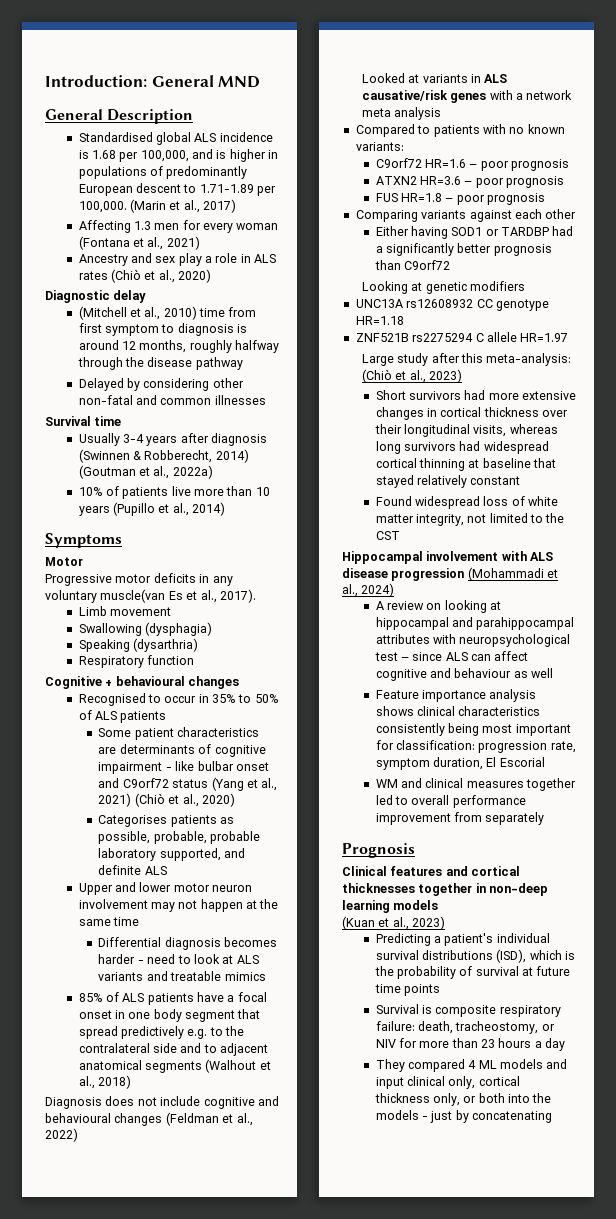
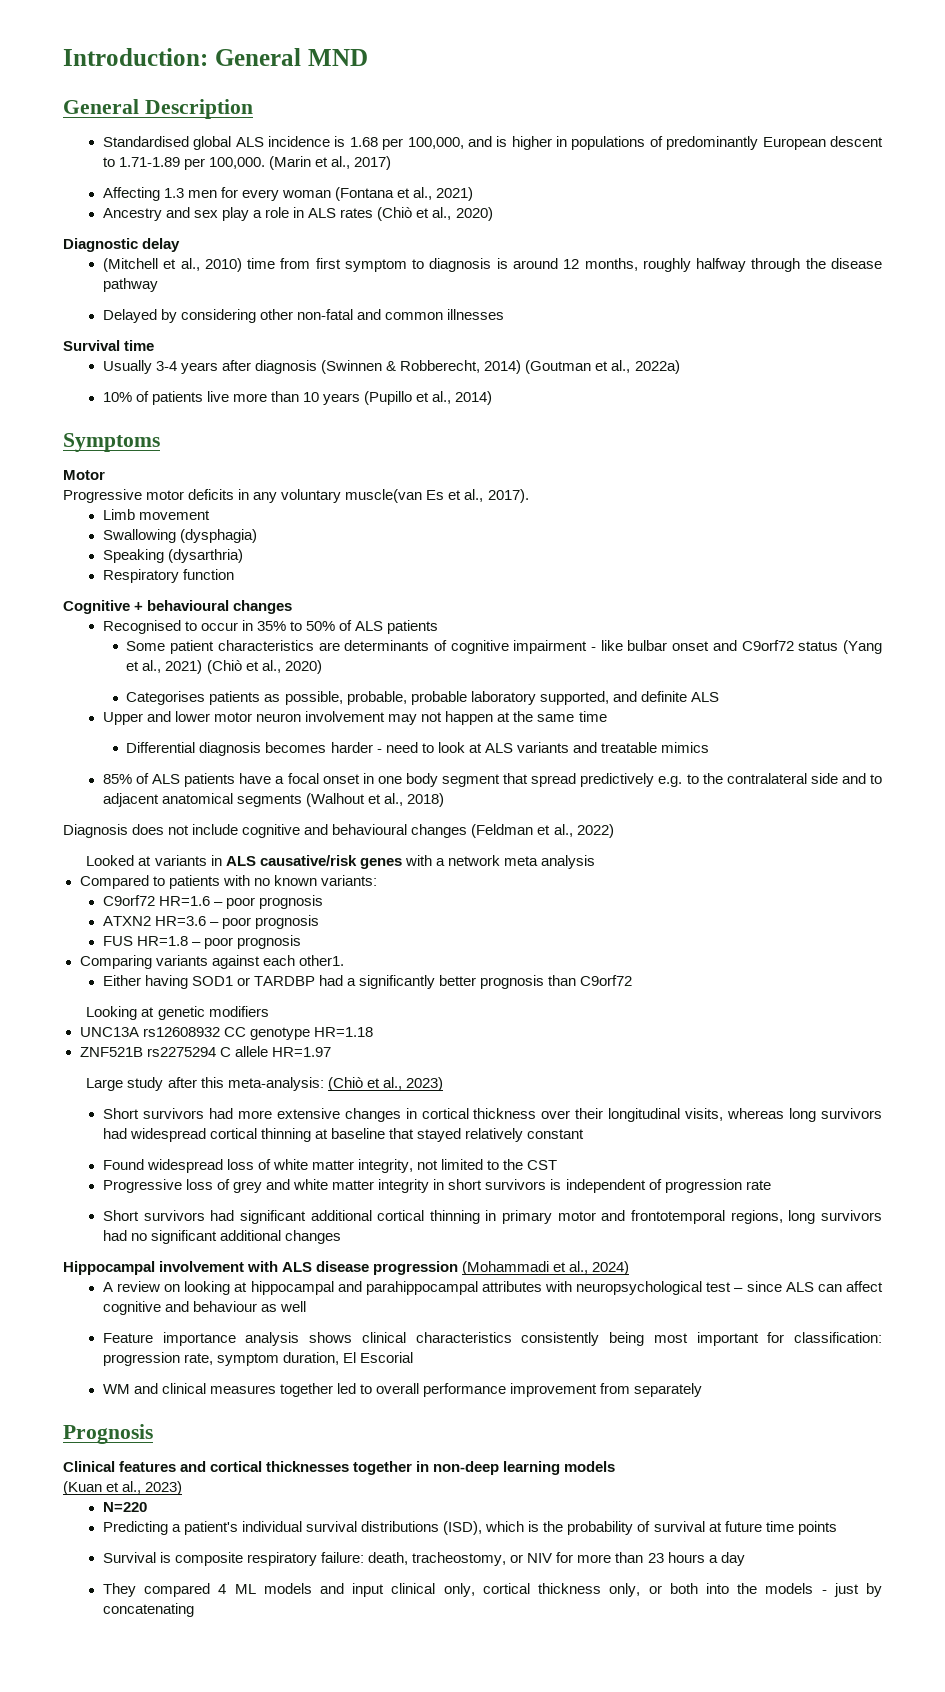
[545,209,577,219] other -> [298,955,344,966] other1.
(400, 535) none -> [102,1179,771,1193] [102,1210,882,1224] [102,1230,342,1244] // Progressive loss of grey and white matter integrity in short survivors is independent of progression rate // Short survivors had significant additional cortical thinning in primary motor and frontotemporal regions, long survivors had no significant additional changes
(446, 923) none -> [102,1502,147,1512] // N=220

